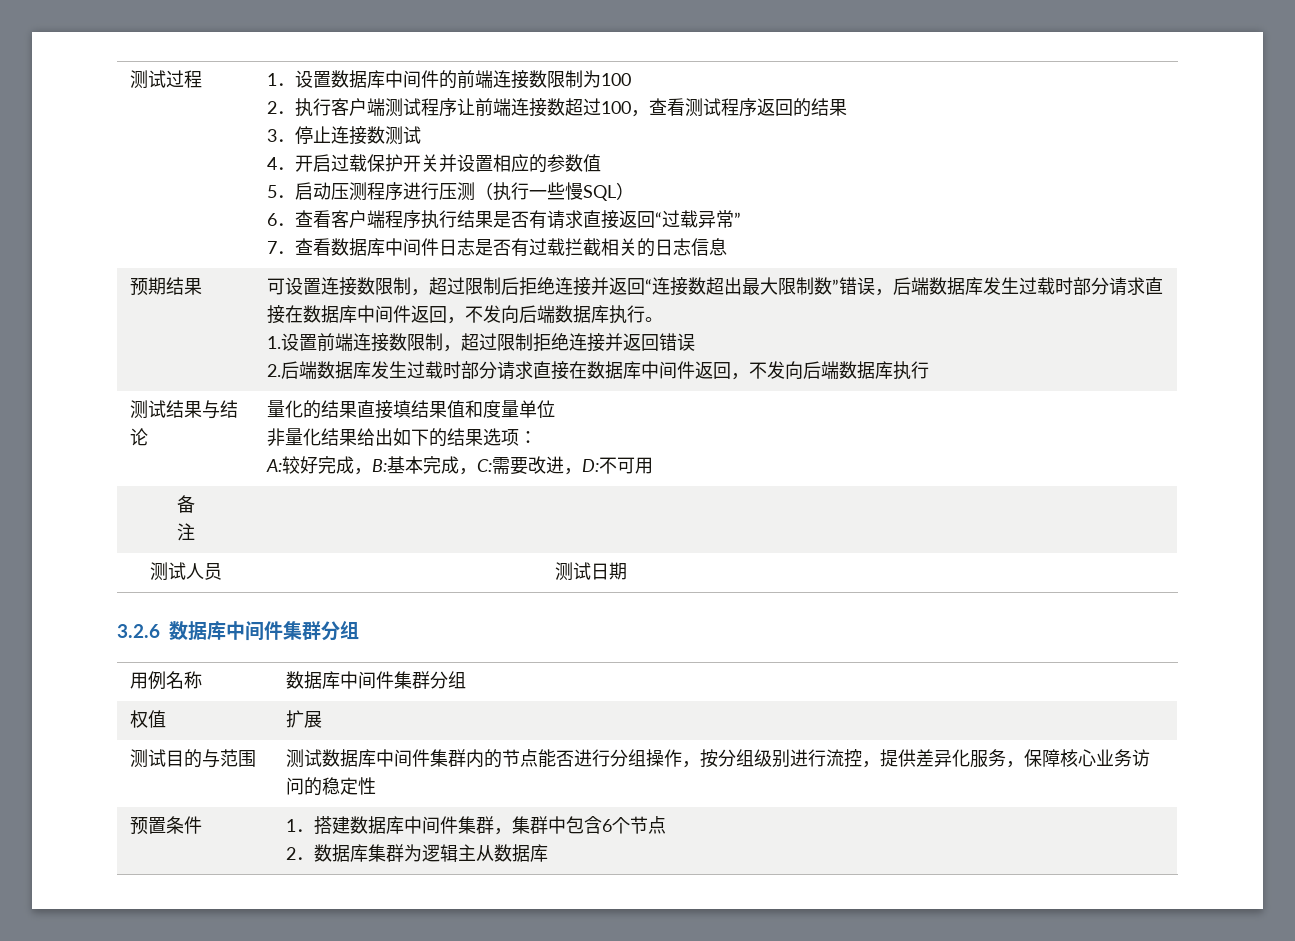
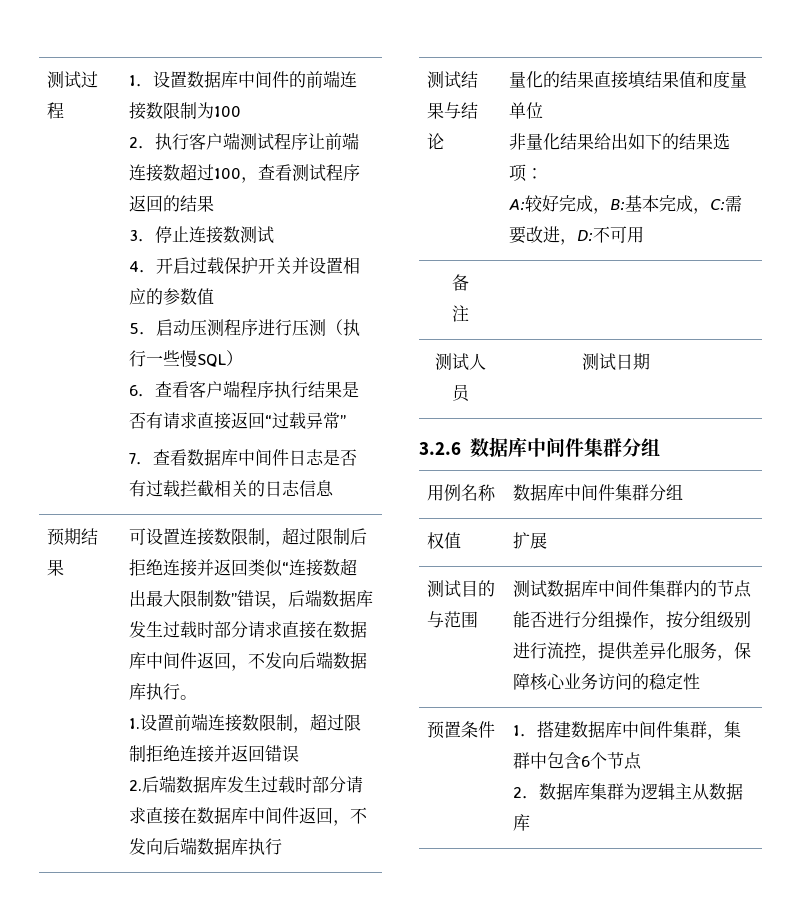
(646, 286) none -> [248,559,284,577] 类似

